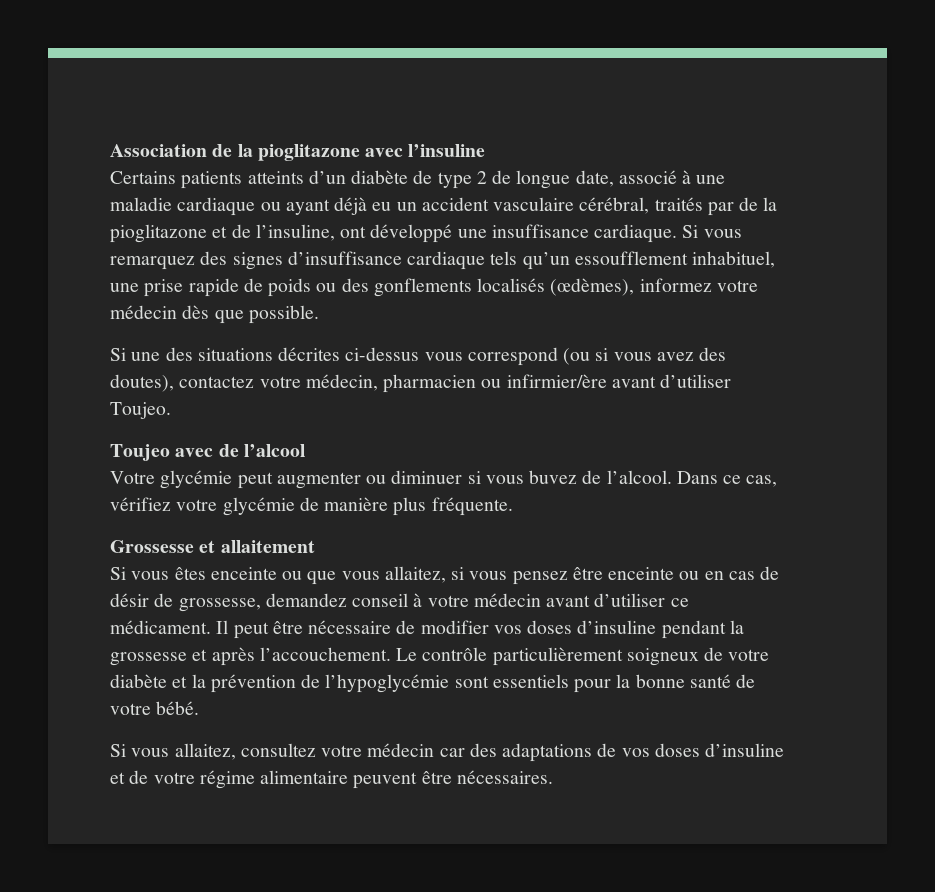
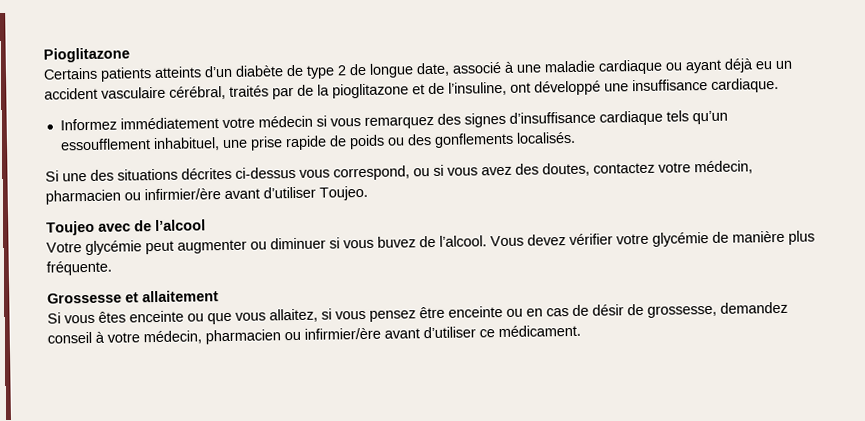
[110,144,486,161] Association de la pioglitazone avec l’insuline -> [43,47,130,63] Pioglitazone
[682,225,699,238] Si -> [59,115,327,131] // Informez immédiatement votre médecin si
[477,278,758,296] [110,305,319,324] localisés (œdèmes), informez votre médecin dès que possible. -> [515,131,576,144] localisés.
[467,347,591,366] correspond (ou -> [333,165,430,181] correspond, ou
[110,374,174,392] doutes), -> [542,162,590,177] doutes,
[676,471,778,487] [110,497,171,511] Dans ce cas, vérifiez -> [490,233,613,247] Vous devez vérifier
[473,593,689,607] [110,620,744,639] [110,647,770,666] [110,674,756,693] [110,701,200,715] [110,743,785,762] [110,770,553,789] médecin avant d’utiliser ce médicament. Il peut être nécessaire de modifier vos doses d’insuline pendant la grossesse et après l’accouchement. Le contrôle particulièrement soigneux de votre diabète et la prévention de l’hypoglycémie sont essentiels pour la bonne santé de votre bébé. // Si vous allaitez, consultez votre médecin car des adaptations de vos doses d’insuline et de votre régime alimentaire peuvent être nécessaires. -> [143,324,581,345] médecin, pharmacien ou infirmier/ère avant d’utiliser ce médicament.

